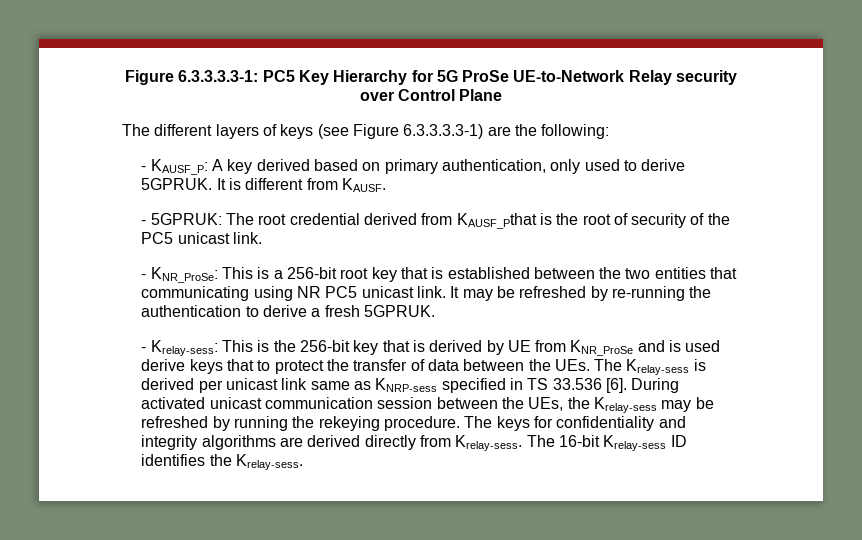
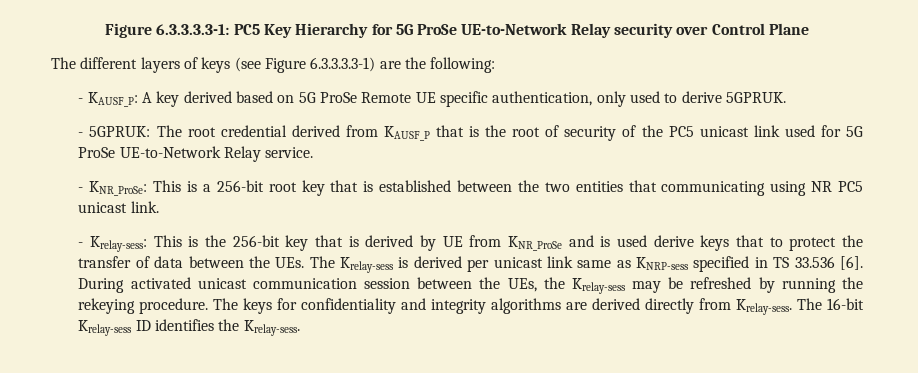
[384,159,438,174] primary -> [298,91,488,107] 5G ProSe Remote UE specific
[216,178,386,192] It is different from KAUSF. -> (786, 97) none
[456,213,537,229] KAUSF_Pthat -> [383,125,464,141] KAUSF_P that
[232,232,262,244] link. -> [753,125,863,137] [78,146,314,162] link used for 5G ProSe UE-to-Network Relay service.
[450,286,712,301] [141,305,435,317] It may be refreshed by re-running the authentication to derive a fresh 5GPRUK. -> (159, 207) none

